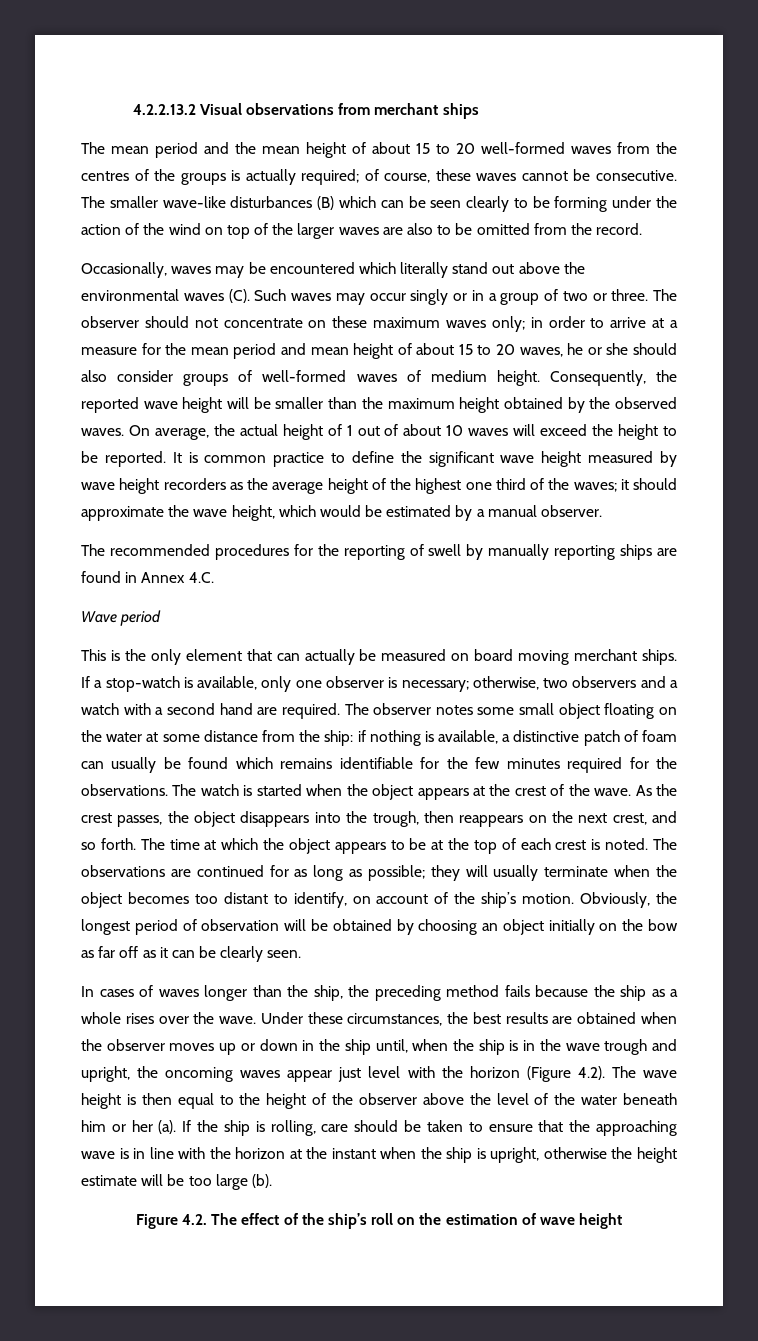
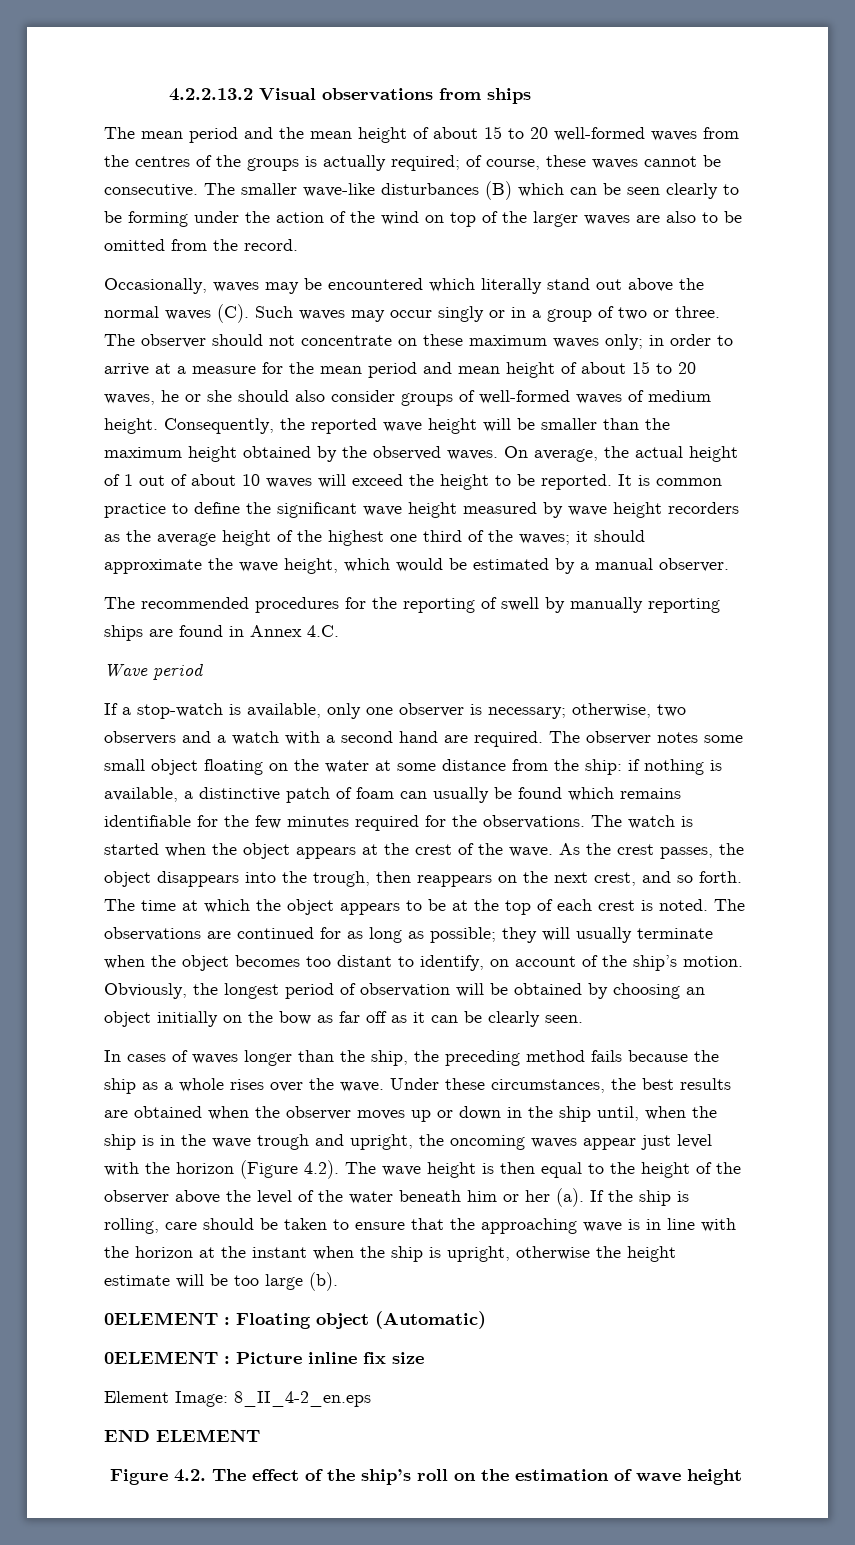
[374,103,439,115] merchant -> (482, 94) none
[81,289,179,301] environmental -> [104,306,159,318] normal
[81,649,678,665] This is the only element that can actually be measured on board moving merchant ships. -> (204, 671) none
(272, 1181) none -> [104,1311,486,1329] [104,1351,424,1364] [104,1391,371,1407] [104,1429,260,1442] // 0ELEMENT : Floating object (Automatic) // 0ELEMENT : Picture inline fix size // Element Image: 8_II_4-2_en.eps // END ELEMENT

